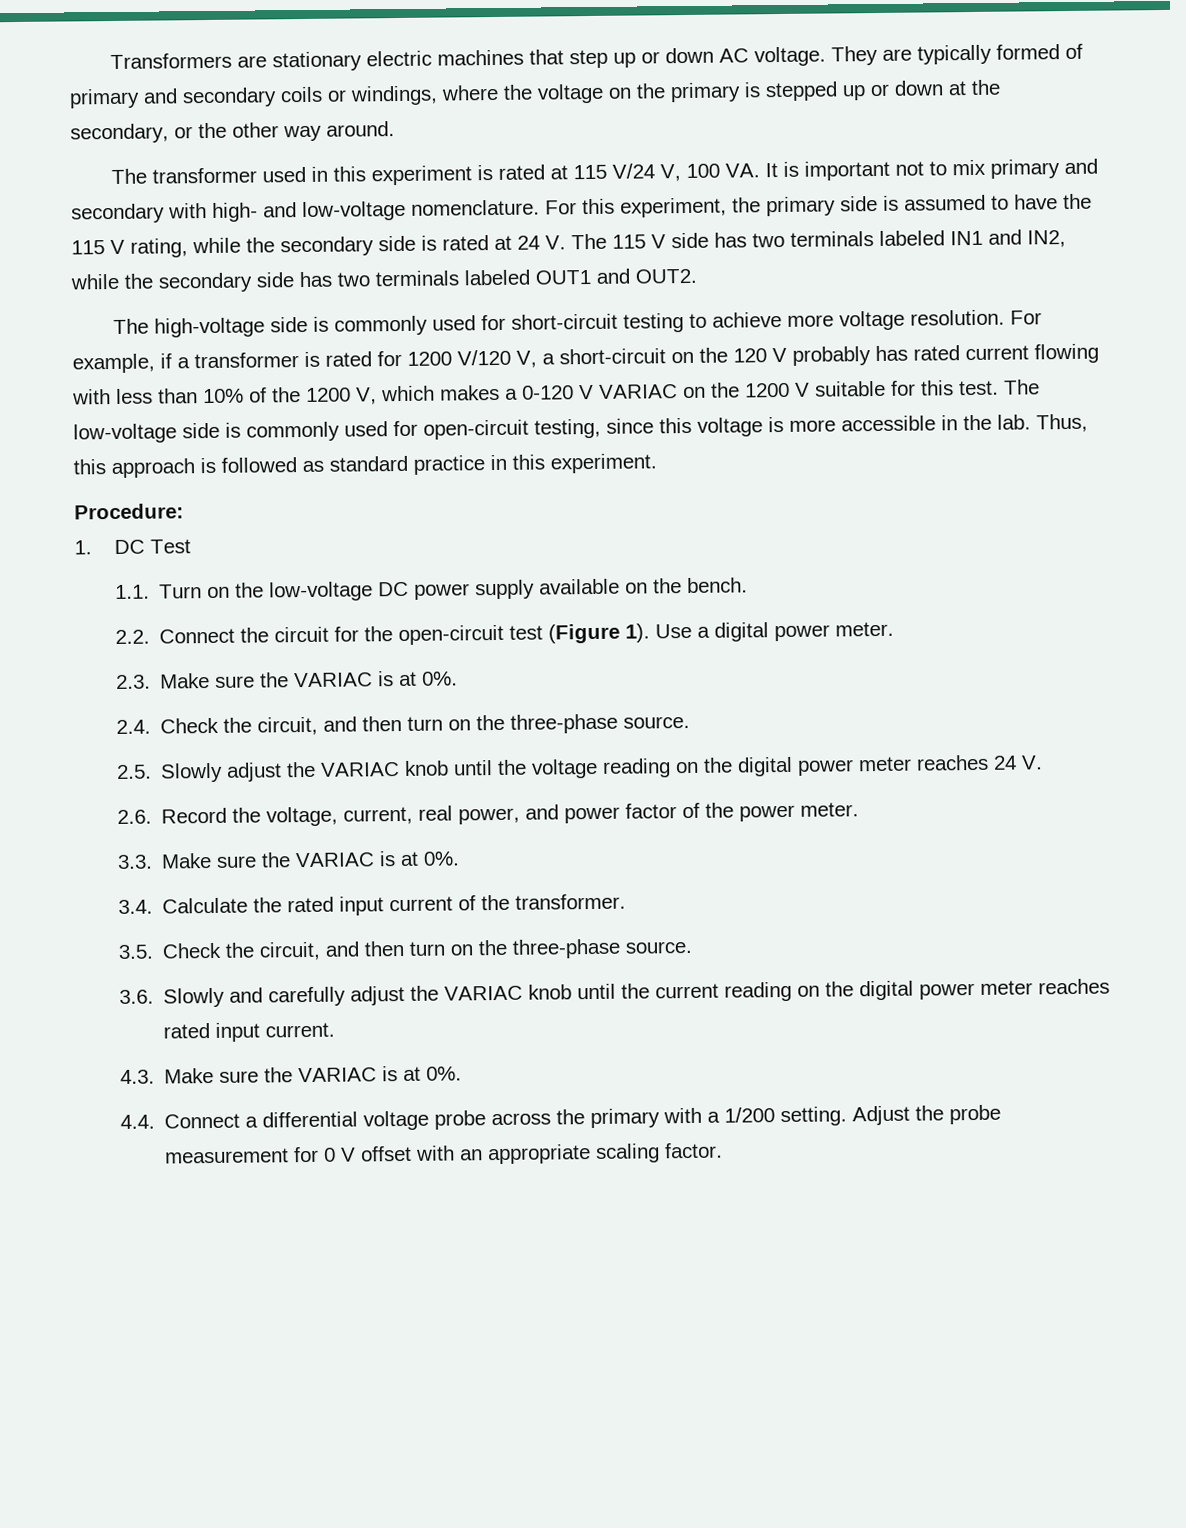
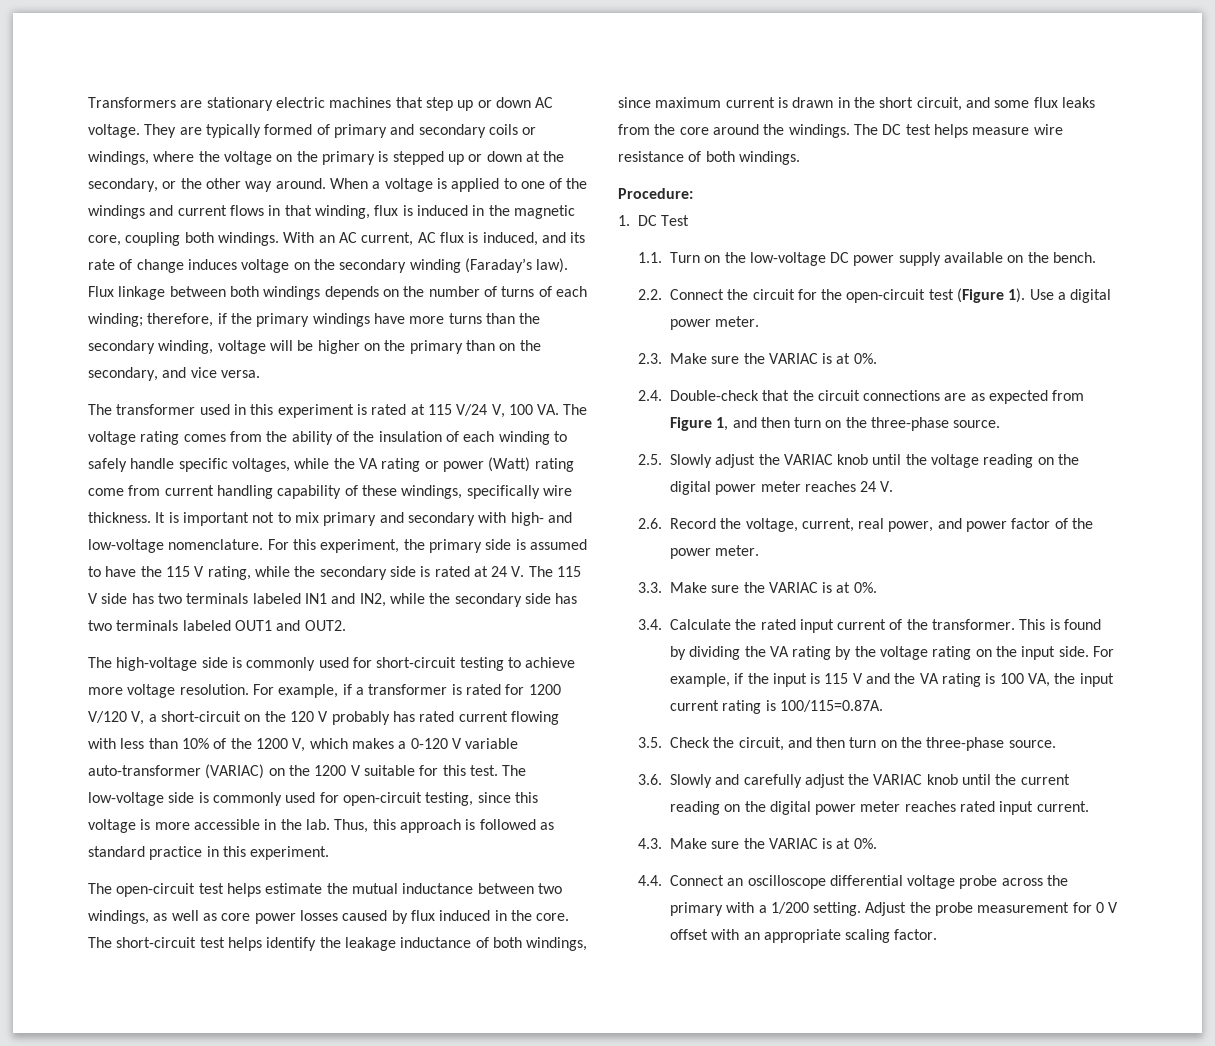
(395, 129) none -> [329,178,588,192] [88,205,575,219] [88,232,586,246] [88,258,569,273] [88,286,587,300] [88,313,541,327] [88,340,541,354] [88,367,260,381] When a voltage is applied to one of the windings and current flows in that winding, flux is induced in the magnetic core, coupling both windings. With an AC current, AC flux is induced, and its rate of change induces voltage on the secondary winding (Faraday’s law). Flux linkage between both windings depends on the number of turns of each winding; therefore, if the primary windings have more turns than the secondary winding, voltage will be higher on the primary than on the secondary, and vice versa.
(760, 170) none -> [563,404,588,415] [88,431,567,445] [88,457,574,472] [88,485,572,499] [88,512,151,523] The voltage rating comes from the ability of the insulation of each winding to safely handle specific voltages, while the VA rating or power (Watt) rating come from current handling capability of these windings, specifically wire thickness.
[599,384,678,399] VARIAC -> [465,738,519,749] [88,764,265,779] variable auto-transformer (VARIAC)
(657, 463) none -> [88,883,562,897] [88,910,570,924] [88,937,588,951] [618,97,1095,111] [618,124,1063,138] [618,151,800,165] // The open-circuit test helps estimate the mutual inductance between two windings, as well as core power losses caused by flux induced in the core. The short-circuit test helps identify the leakage inductance of both windings, since maximum current is drawn in the short circuit, and some flux leaks from the core around the windings. The DC test helps measure wire resistance of both windings.
[160,716,319,736] Check the circuit, -> [669,390,1085,404] [669,417,729,431] Double-check that the circuit connections are as expected from Figure 1,
(627, 901) none -> [1019,619,1102,630] [669,646,1115,660] [669,673,1114,687] [669,700,883,714] This is found by dividing the VA rating by the voltage rating on the input side. For example, if the input is 115 V and the VA rating is 100 VA, the input current rating is 100/115=0.87A.
[245,1116,259,1128] a -> [727,875,826,889] an oscilloscope

